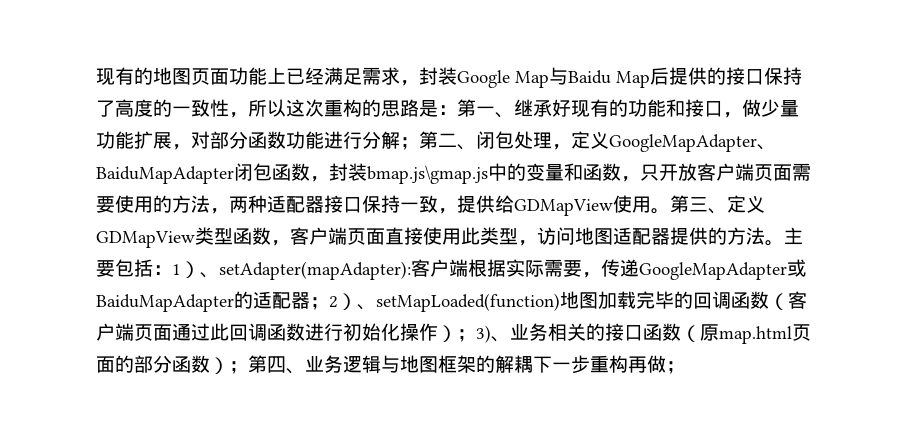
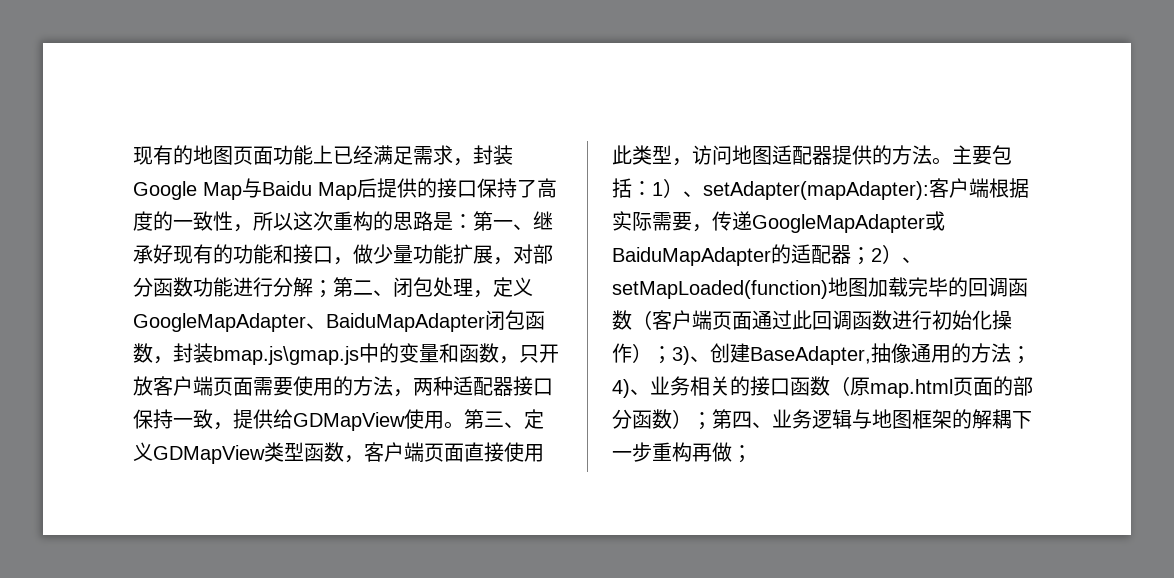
(510, 339) none -> [710,343,1031,365] [612,379,650,398] 创建BaseAdapter,抽像通用的方法；4)、

